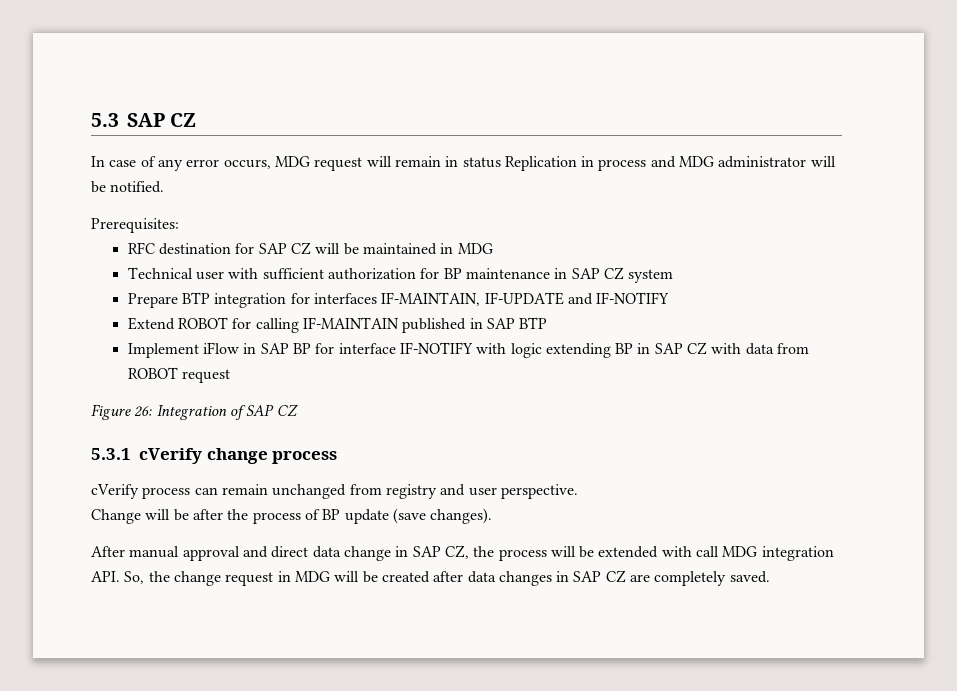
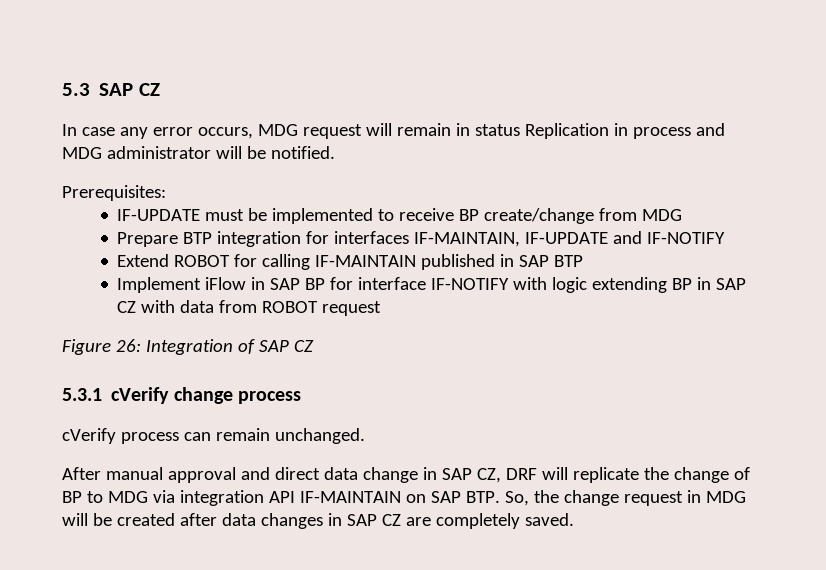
[140,156,156,167] of -> (115, 131) none
[127,242,493,255] [127,267,674,283] RFC destination for SAP CZ will be maintained in MDG // Technical user with sufficient authorization for BP maintenance in SAP CZ system -> [117,208,683,224] IF-UPDATE must be implemented to receive BP create/change from MDG
[272,484,578,499] [91,508,493,524] unchanged from registry and user perspective. // Change will be after the process of BP update (save changes). -> [274,428,365,444] unchanged.
[473,546,834,561] [91,571,120,582] the process will be extended with call MDG integration API. -> [505,467,750,483] [62,490,500,506] DRF will replicate the change of BP to MDG via integration API IF-MAINTAIN on SAP BTP.

